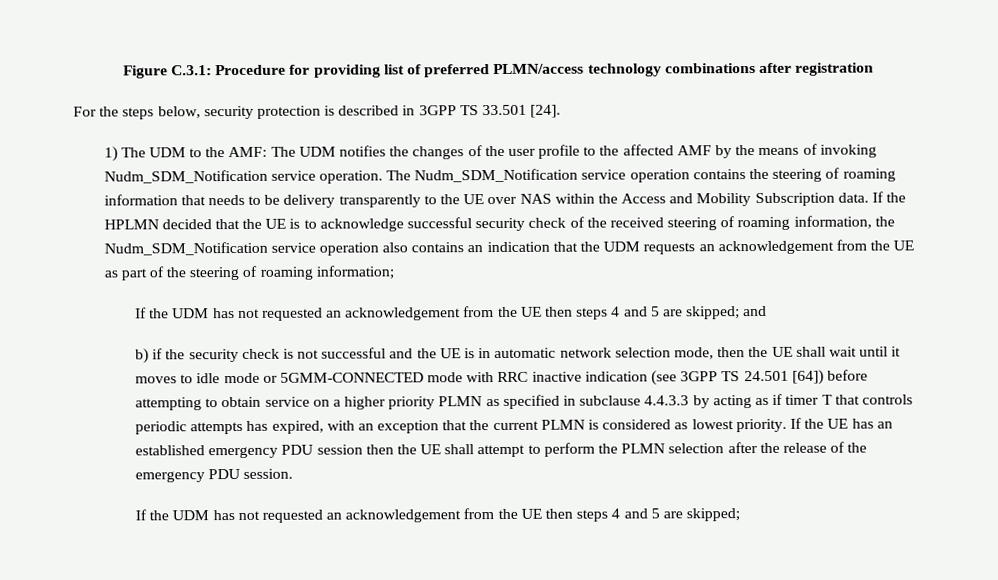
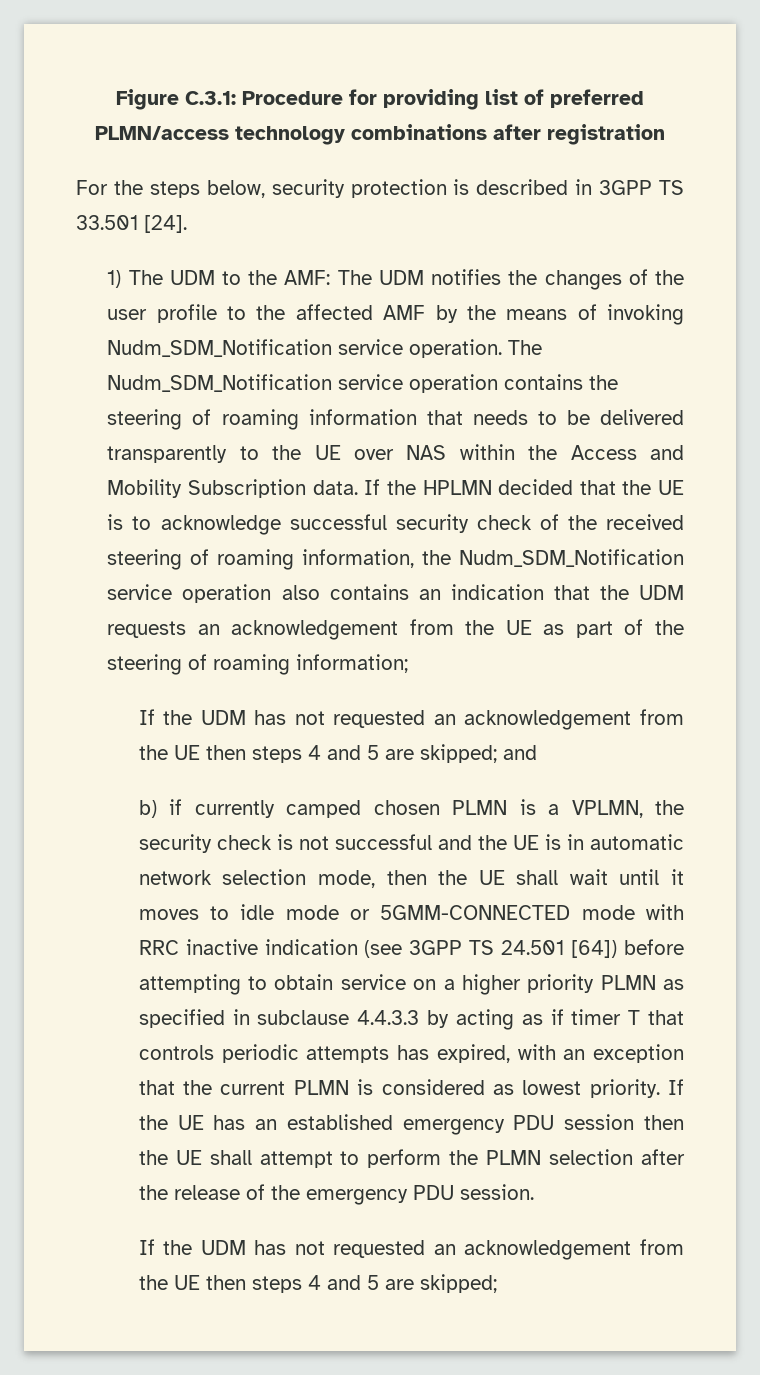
[283,194,336,208] delivery -> [599,409,684,425] delivered
(164, 354) none -> [194,799,643,818] currently camped chosen PLMN is a VPLMN,

